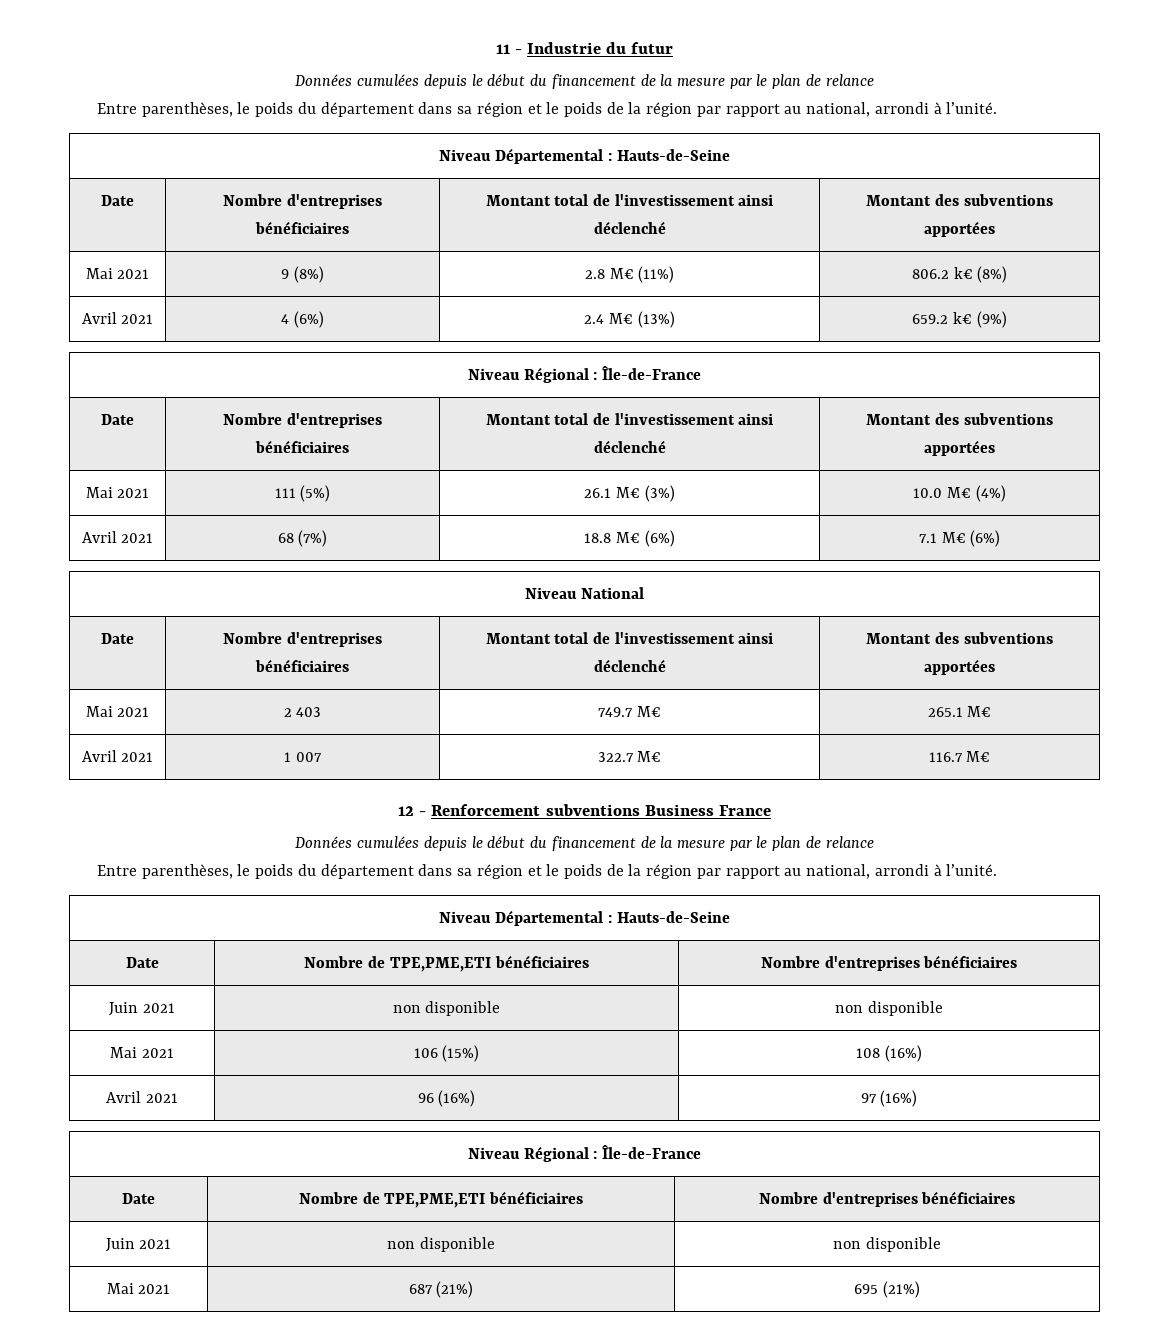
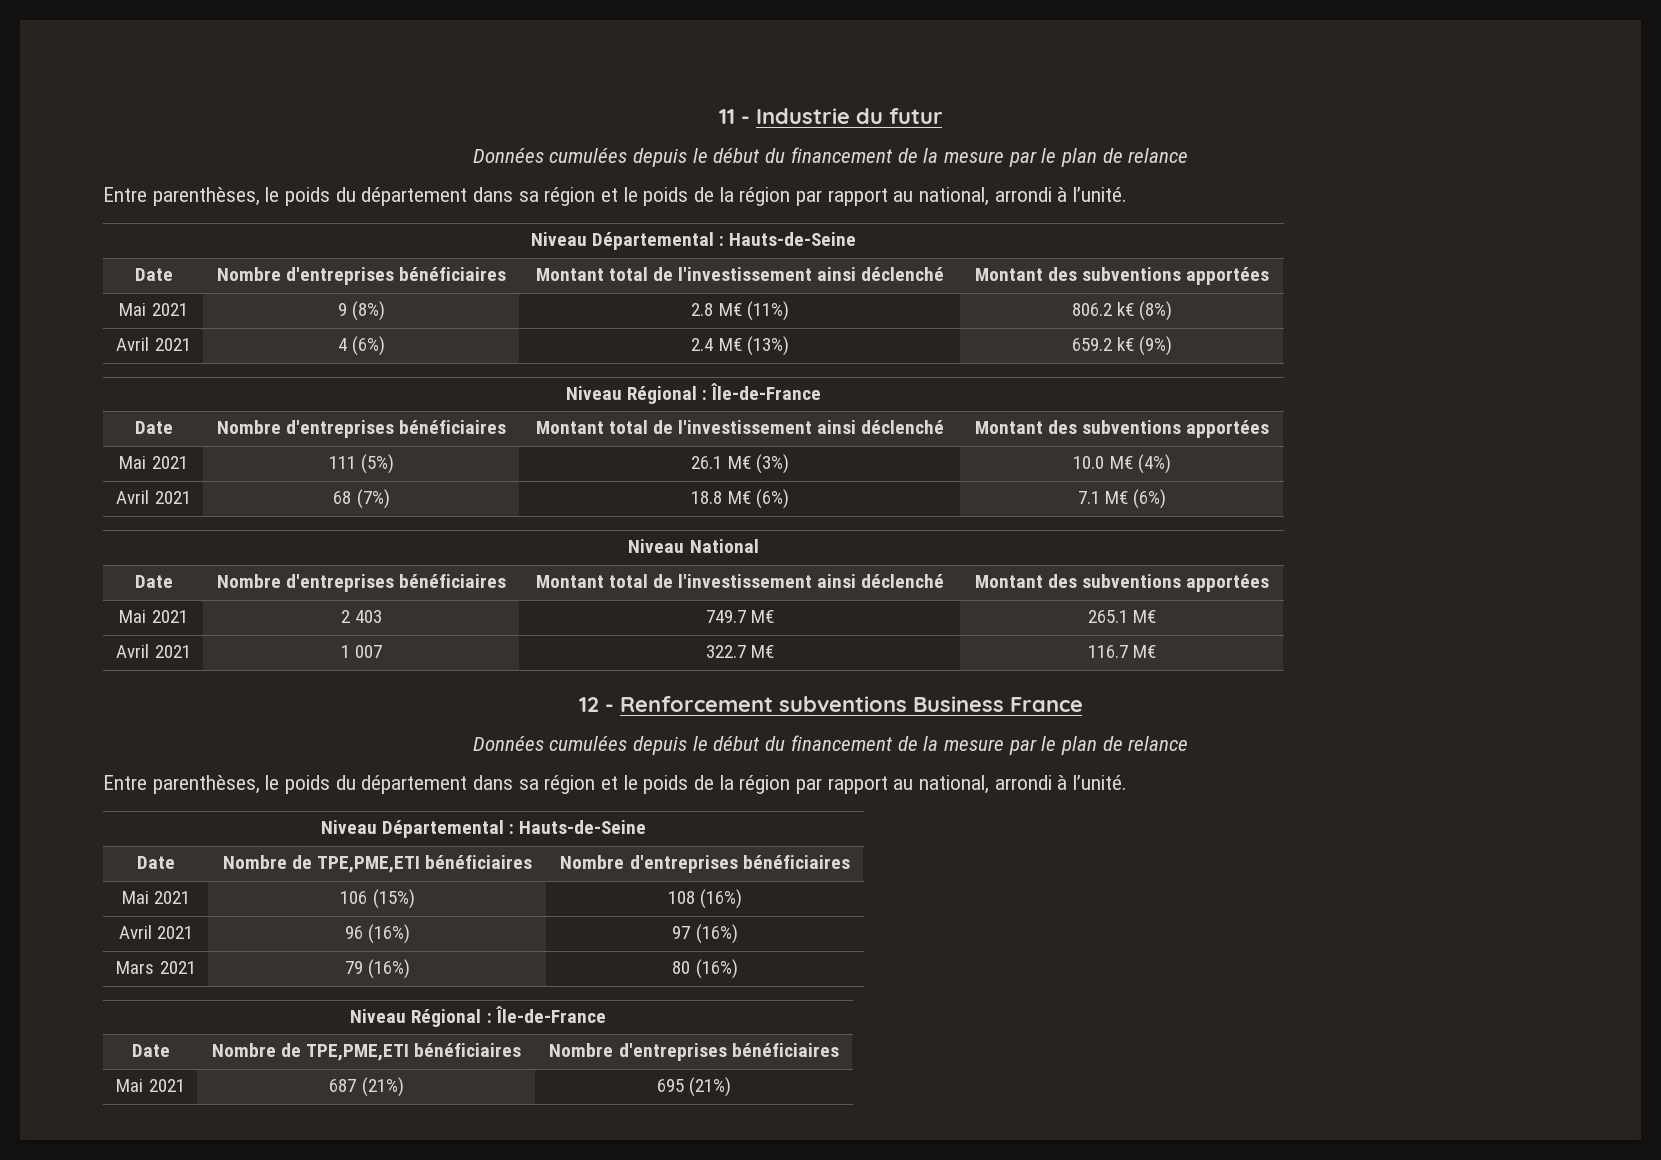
[109,1002,175,1016] [392,1001,501,1016] [835,1001,943,1016] // Juin 2021 | non disponible | non disponible -> (850, 862) none
(918, 1098) none -> [116,961,196,974] [344,959,411,979] [672,959,738,979] // Mars 2021 | 79 (16%) | 80 (16%)
[105,1238,172,1252] [387,1237,495,1252] [833,1237,941,1252] // Juin 2021 | non disponible | non disponible -> (839, 1050) none

